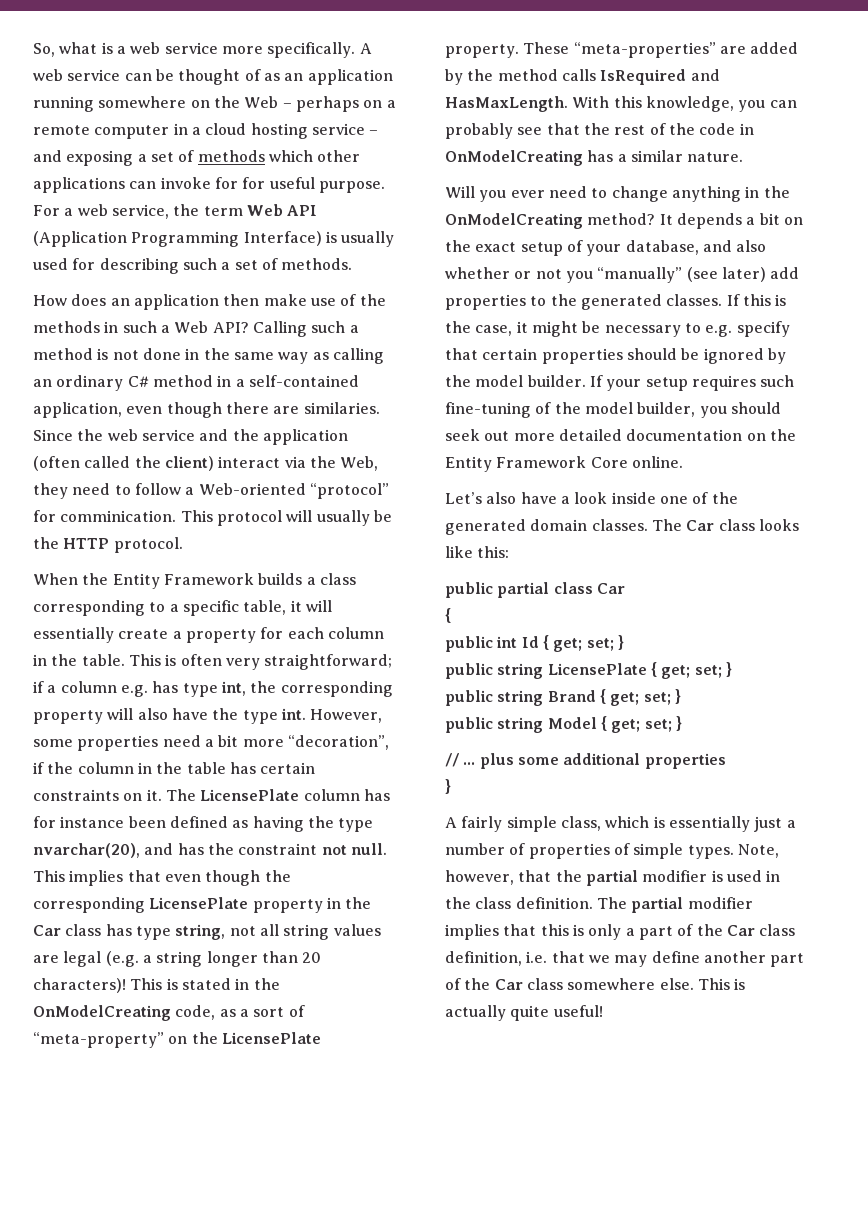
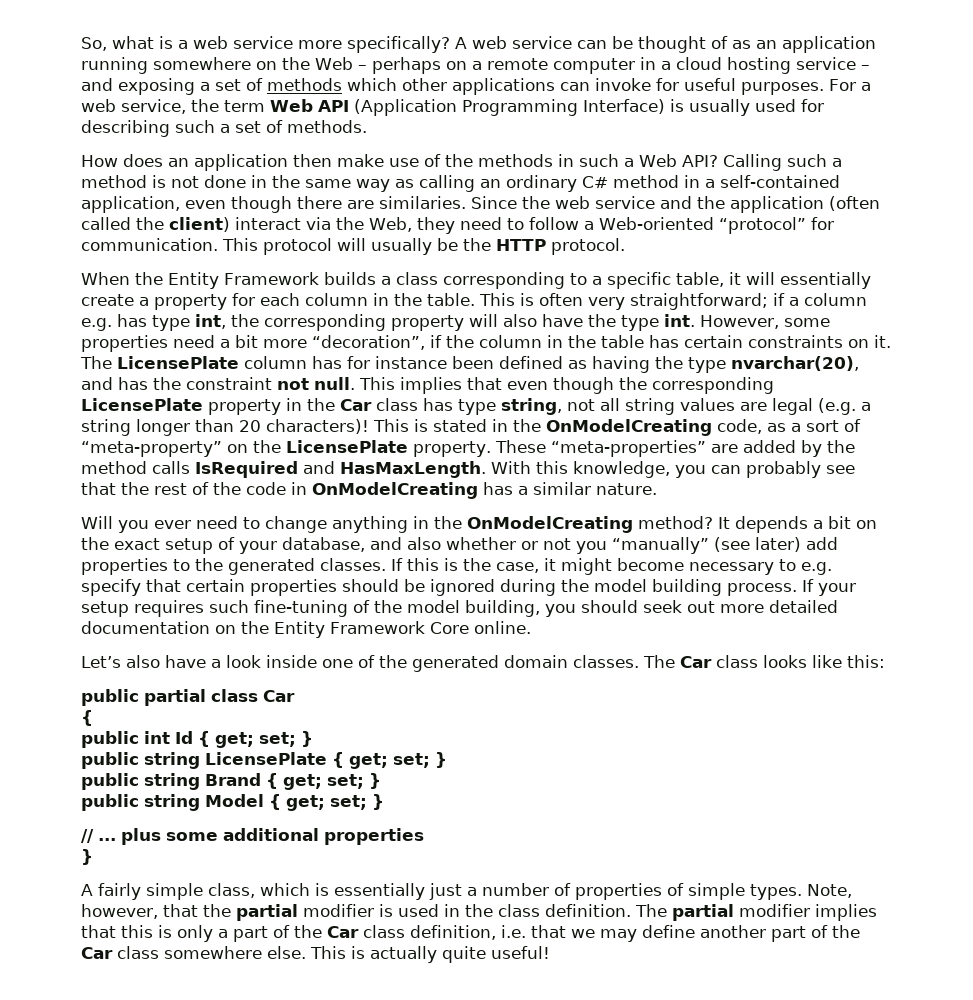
[267,42,356,58] specifically. -> [347,36,450,53] specifically?
[242,177,385,193] for useful purpose. -> [684,78,824,95] useful purposes.
[60,510,177,522] comminication. -> [81,238,218,251] communication.
[582,321,601,333] be -> [617,558,684,571] become
[767,348,786,364] [445,375,586,387] by the model builder. -> [500,579,797,596] during the model building process.
[637,402,696,417] builder, -> [465,600,540,617] building,

